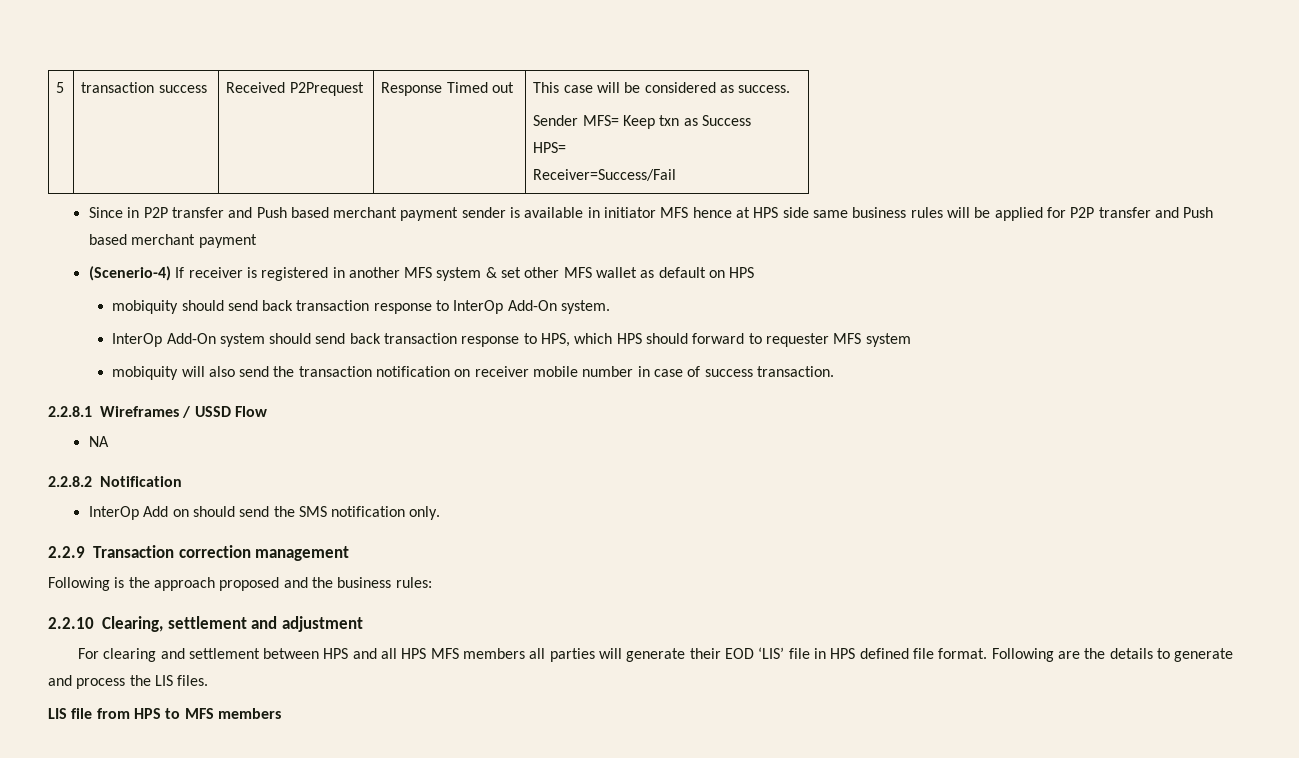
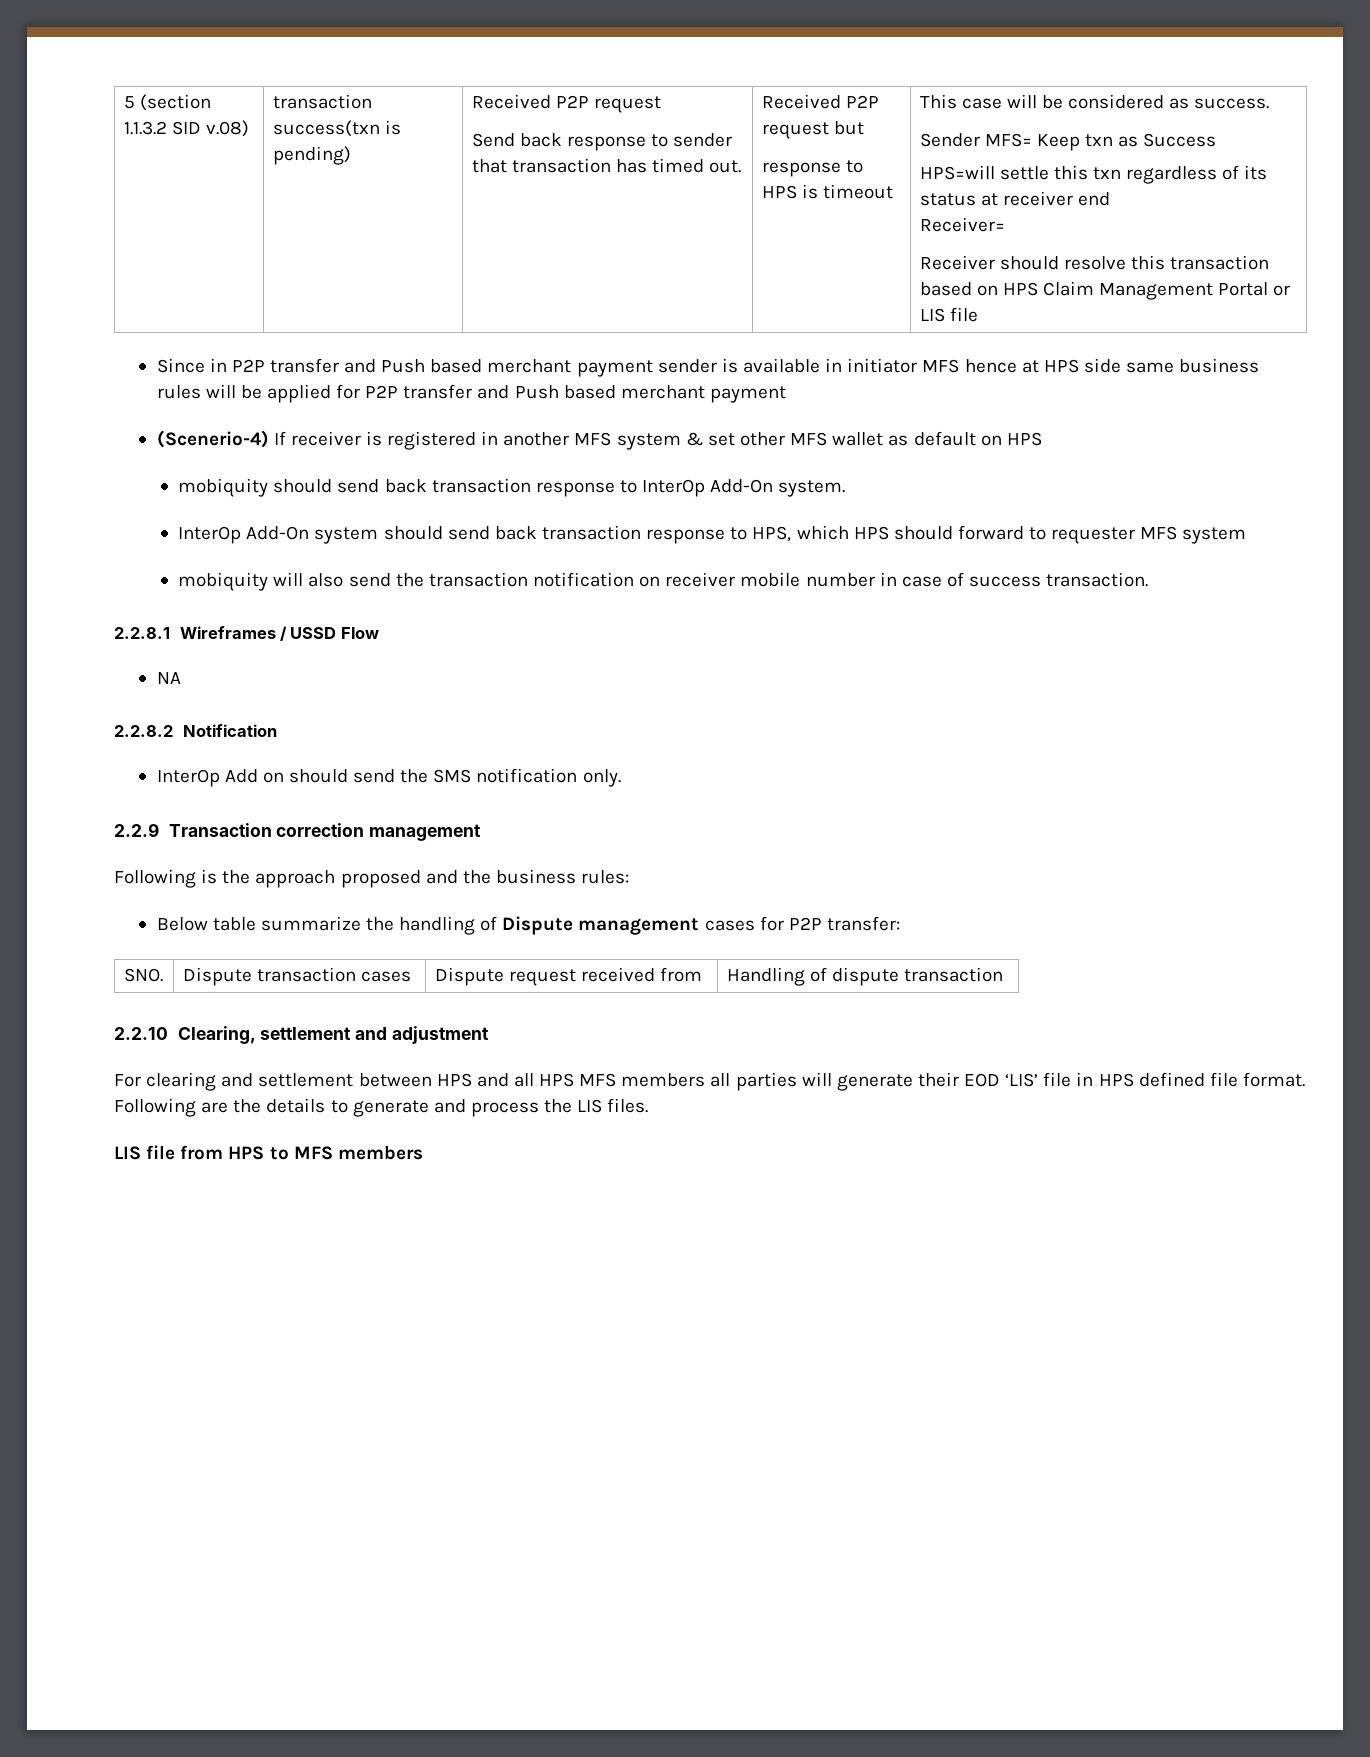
[81,82,207,93] [226,82,364,96] [381,82,515,96] | transaction success | Received P2Prequest | Response Timed out -> [139,94,211,111] [123,120,249,137] [272,94,372,109] [272,120,401,137] [272,146,351,165] [471,94,661,113] [471,133,733,151] [471,158,742,173] [761,94,879,109] [761,121,864,139] [761,160,863,177] [761,184,893,199] (section 1.1.3.2 SID v.08) | transaction success(txn is pending) | Received P2P request // Send back response to sender that transaction has timed out. | Received P2P request but // response to HPS is timeout
[533,142,567,153] [533,169,677,181] HPS= // Receiver=Success/Fail -> [919,165,1268,184] [919,191,1111,206] [919,217,1005,232] [919,255,1270,270] [919,281,1291,300] [919,307,978,322] HPS=will settle this txn regardless of its status at receiver end // Receiver= // Receiver should resolve this transaction based on HPS Claim Management Portal or LIS file
(432, 582) none -> [156,916,900,935] [123,968,163,982] [182,967,411,986] [434,967,703,986] [726,967,1004,986] // Below table summarize the handling of Dispute management cases for P2P transfer: // SNO. | Dispute transaction cases | Dispute request received from | Handling of dispute transaction

